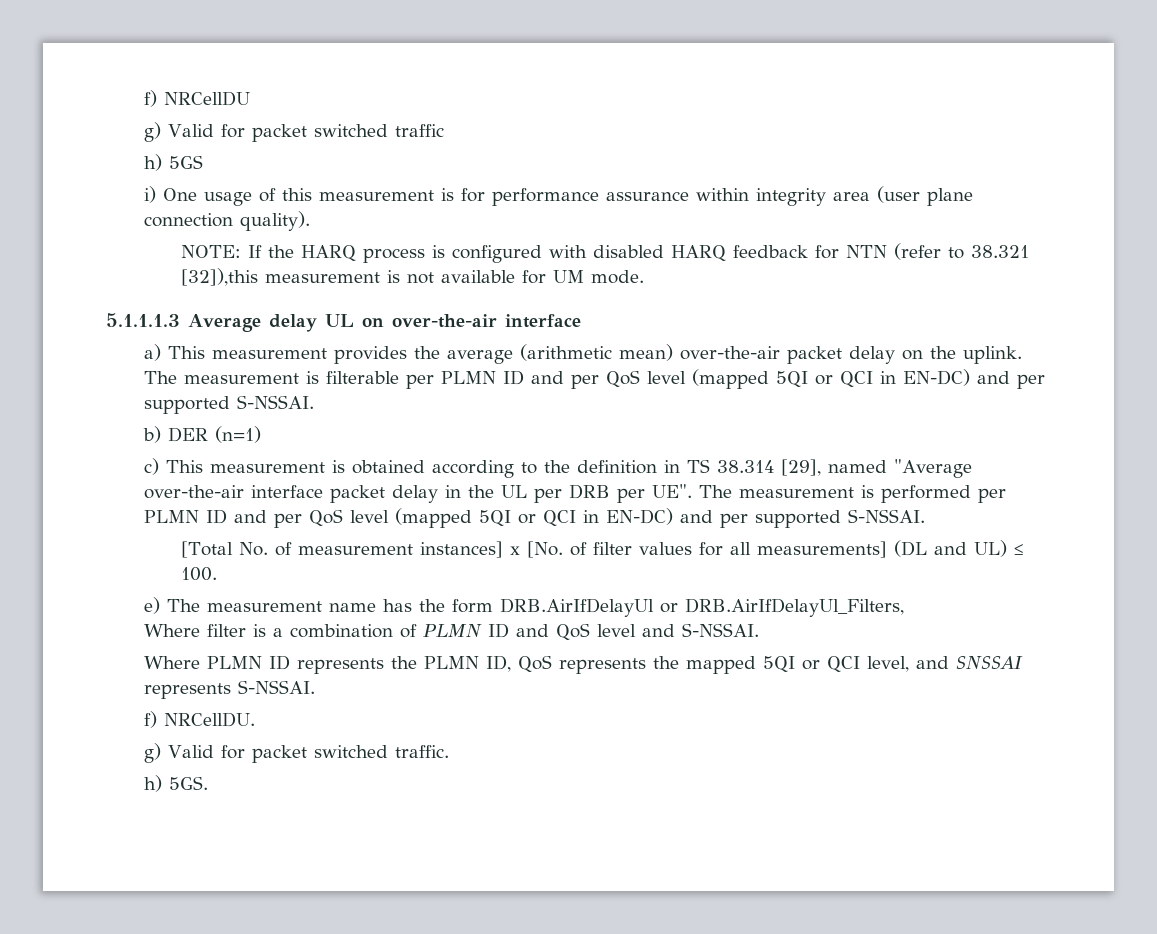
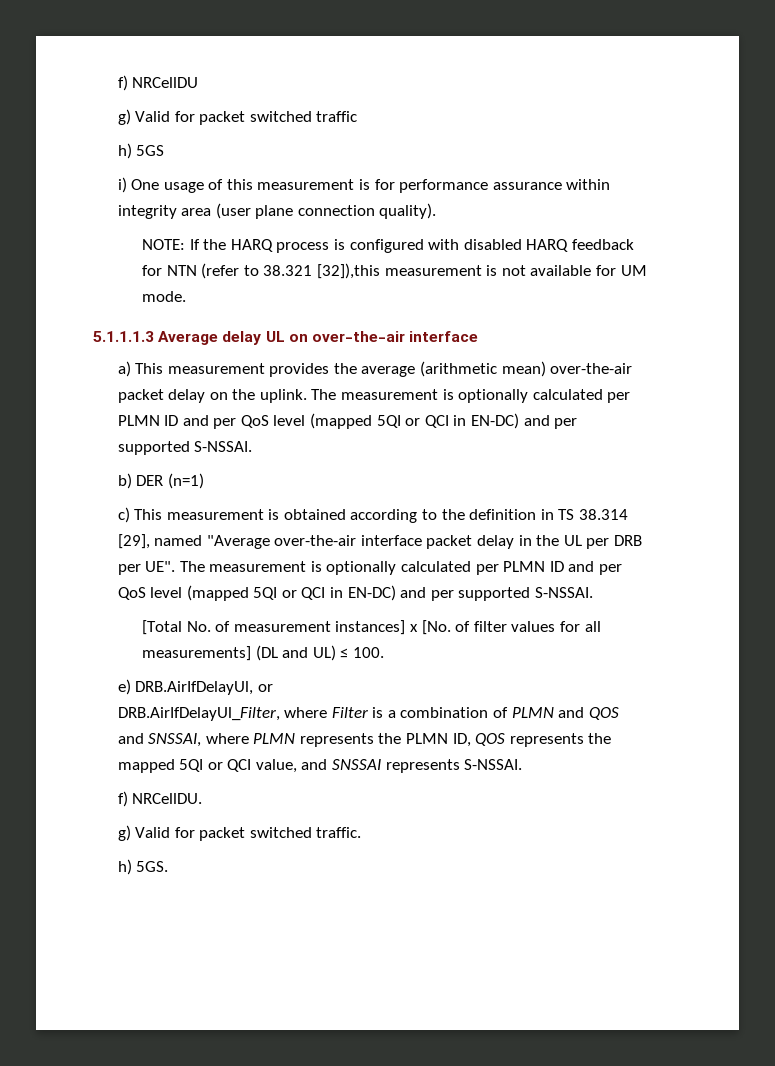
[325,371,399,384] filterable -> [458,389,603,403] optionally calculated
[880,485,971,503] performed -> [326,561,472,575] optionally calculated
[166,598,904,617] [143,624,246,637] The measurement name has the form DRB.AirIfDelayUl or DRB.AirIfDelayUl_Filters, // Where filter -> [135,681,273,695] [117,707,368,721] DRB.AirIfDelayUl, or // DRB.AirIfDelayUl_Filter, where Filter
[487,623,759,641] [143,655,290,670] ID and QoS level and S-NSSAI. // Where PLMN ID -> [558,707,619,720] [117,733,296,747] and QOS and SNSSAI, where PLMN
[517,655,552,673] QoS -> [475,733,506,746] QOS
[866,656,909,672] level, -> [255,759,297,773] value,

